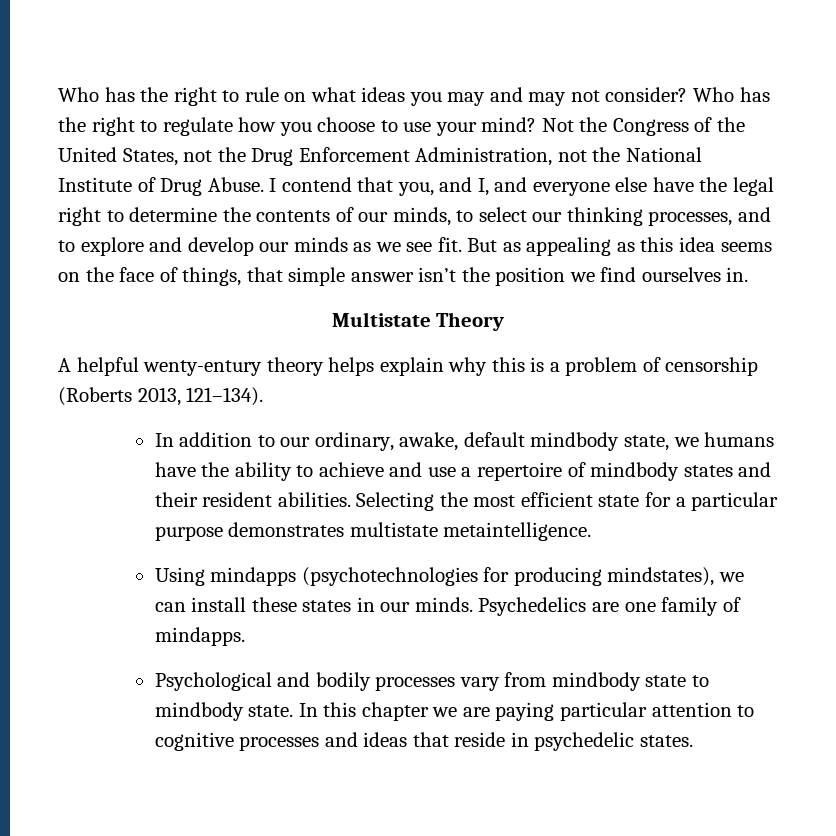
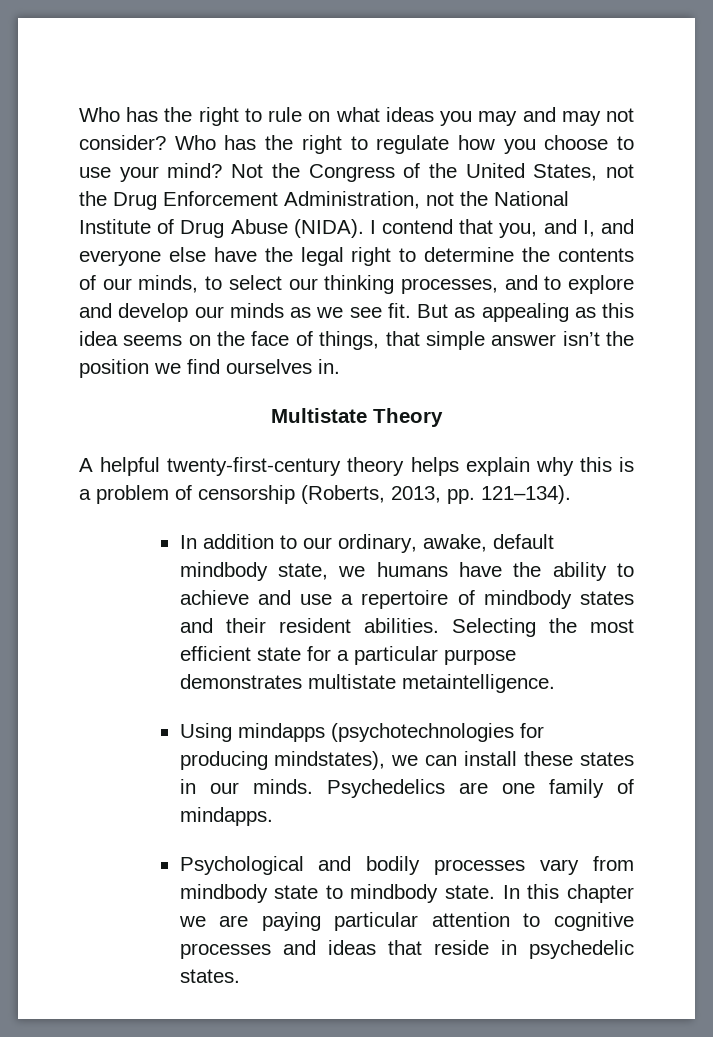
[207,177,264,192] Abuse. -> [230,219,364,238] Abuse (NIDA).
[143,360,263,376] wenty-entury -> [167,457,342,476] twenty-first-century
[58,387,181,406] (Roberts 2013, -> [301,485,475,504] (Roberts, 2013, pp.

